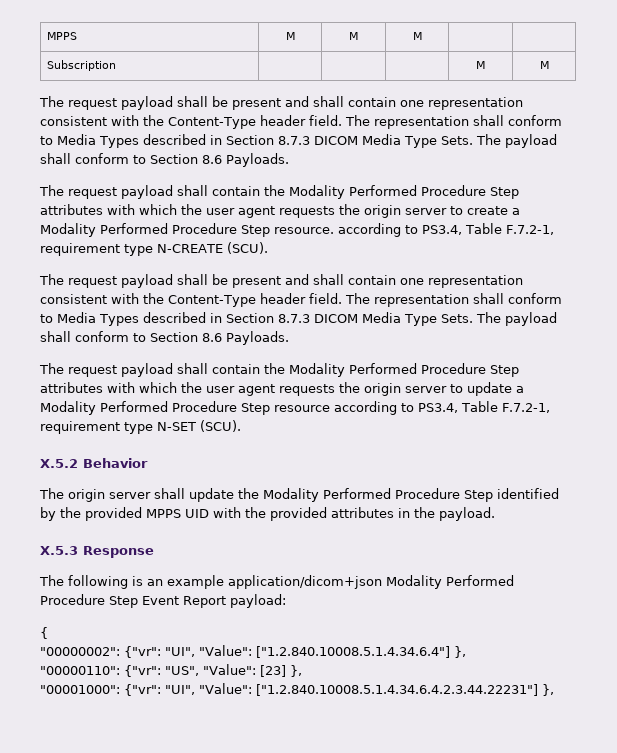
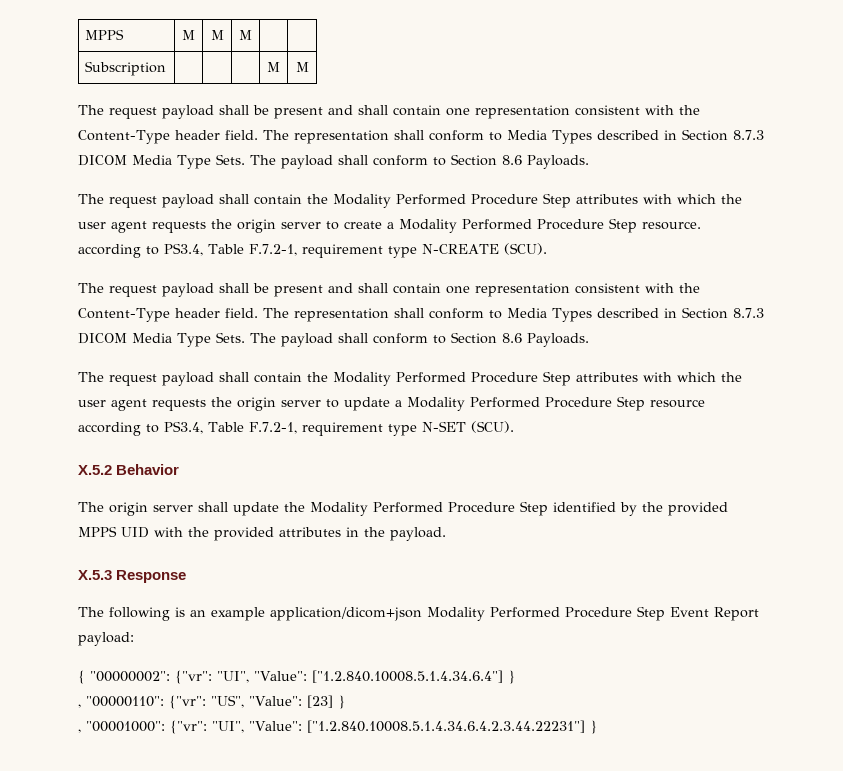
(48, 633) // -> (85, 677) none
[454,646,466,658] }, // -> [507,670,515,684] [78,704,81,708] } // ,
[290,665,302,677] }, // -> [337,695,345,709] [78,729,81,733] } // ,
[542,684,554,696] }, -> [589,720,597,734] }

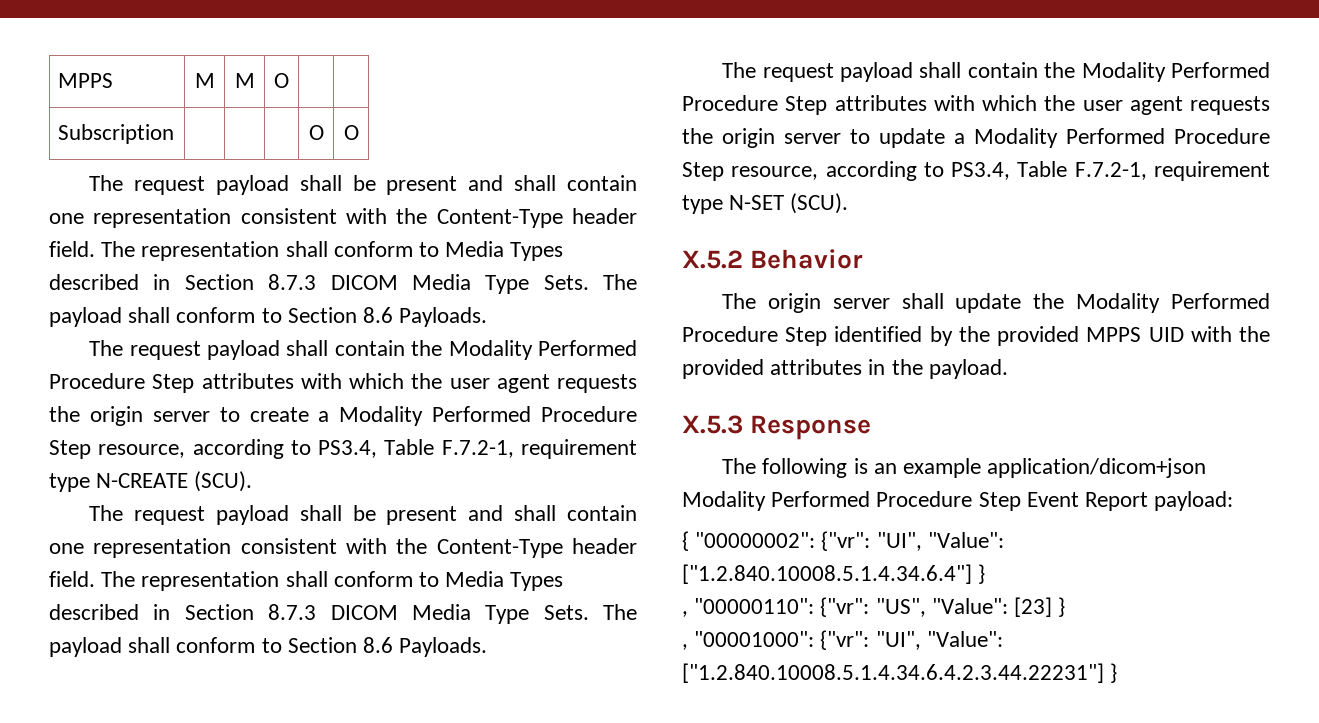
[239,30,252,40] M -> [274,73,289,88] O
[267,62,280,72] [295,62,309,72] M | M -> [308,125,324,140] [343,125,359,140] O | O
[642,221,701,230] resource. -> [98,444,186,458] resource,
[650,399,705,408] resource -> [731,166,819,180] resource,

